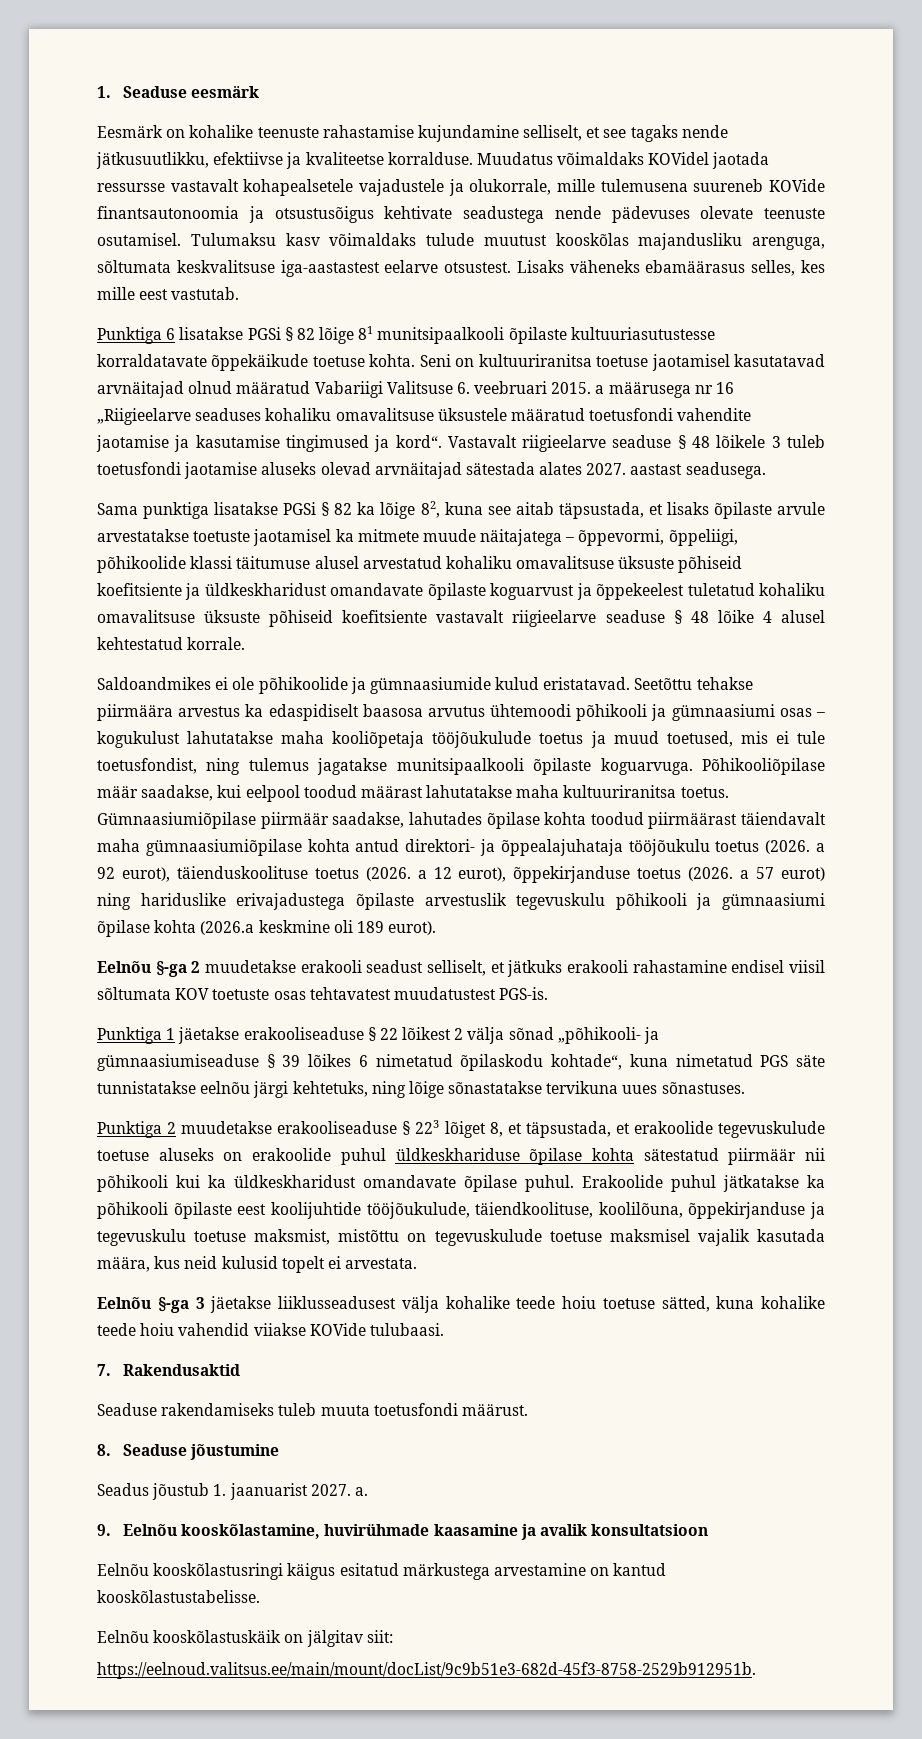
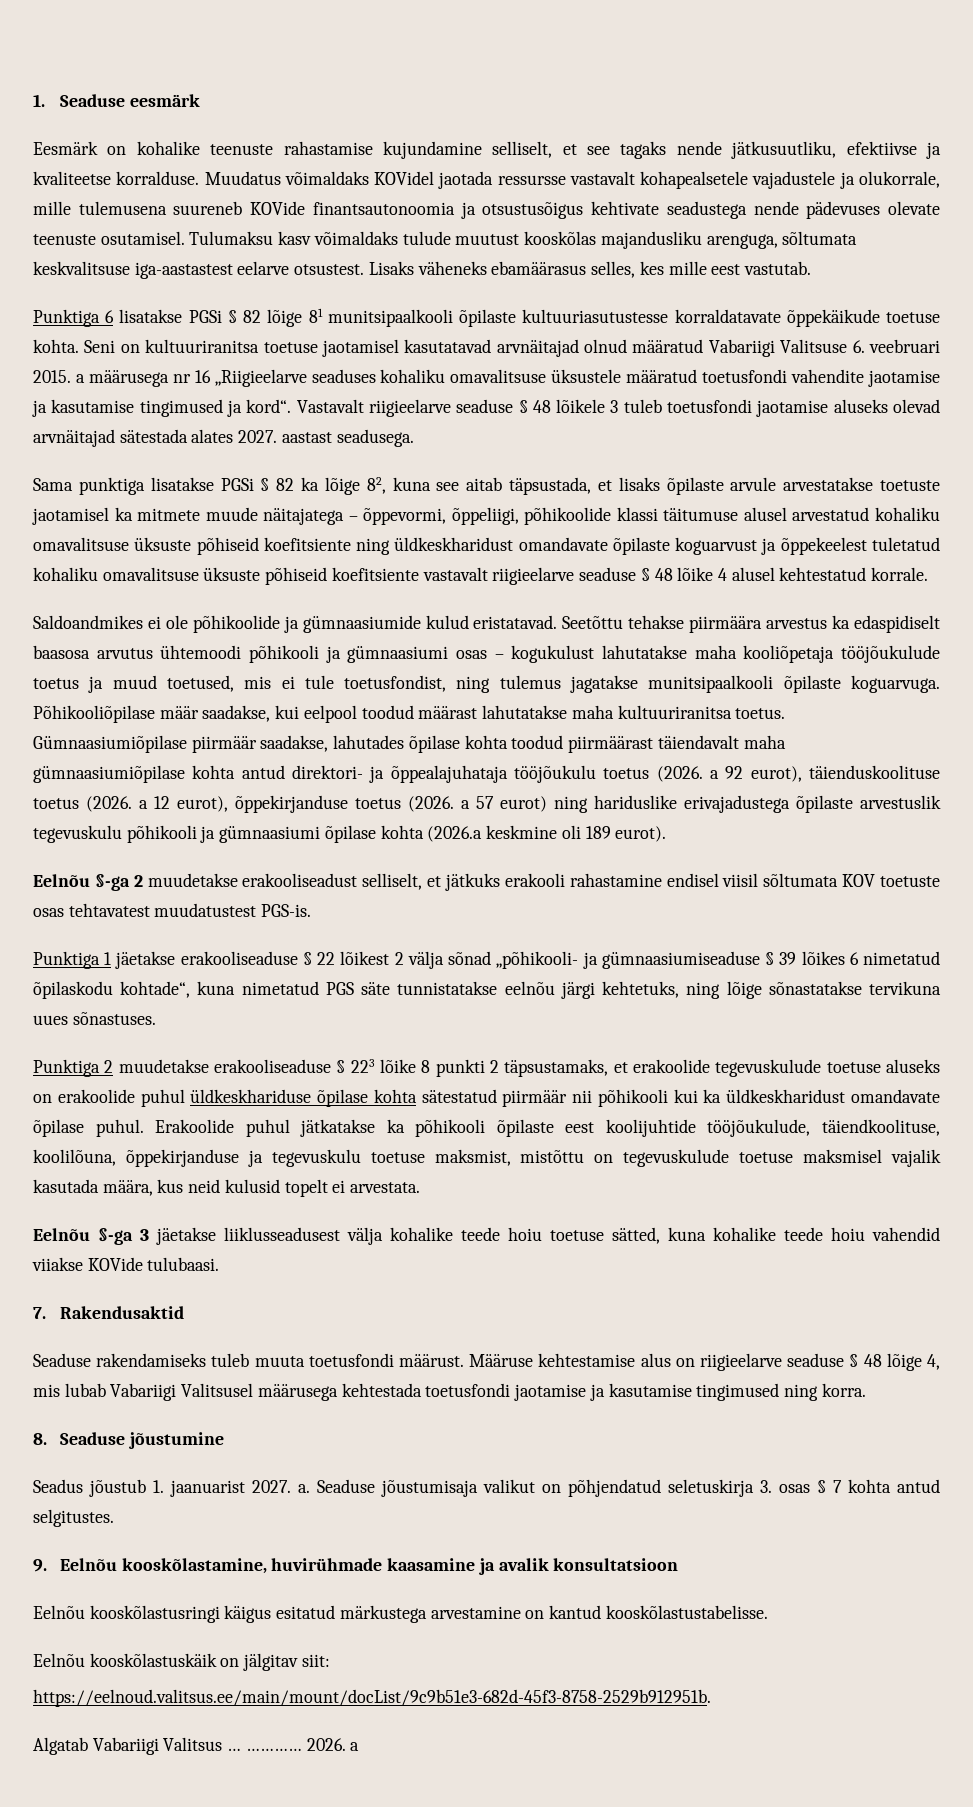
[96,152,209,169] jätkusuutlikku, -> [731,141,837,159] jätkusuutliku,
[185,583,201,600] ja -> [356,538,391,555] ning
[300,960,424,973] erakooli seadust -> [242,873,358,887] erakooliseadust
[444,1121,611,1138] lõiget 8, et täpsustada, -> [379,1059,609,1077] lõike 8 punkti 2 täpsustamaks,
(528, 1410) none -> [469,1353,941,1371] [33,1383,866,1401] Määruse kehtestamise alus on riigieelarve seaduse § 48 lõige 4, mis lubab Vabariigi Valitsusel määrusega kehtestada toetusfondi jaotamise ja kasutamise tingimused ning korra.
(368, 1491) none -> [317,1479,940,1497] [33,1509,114,1527] Seaduse jõustumisaja valikut on põhjendatud seletuskirja 3. osas § 7 kohta antud selgitustes.
(756, 1670) none -> [33,1737,360,1755] // Algatab Vabariigi Valitsus … ………… 2026. a

